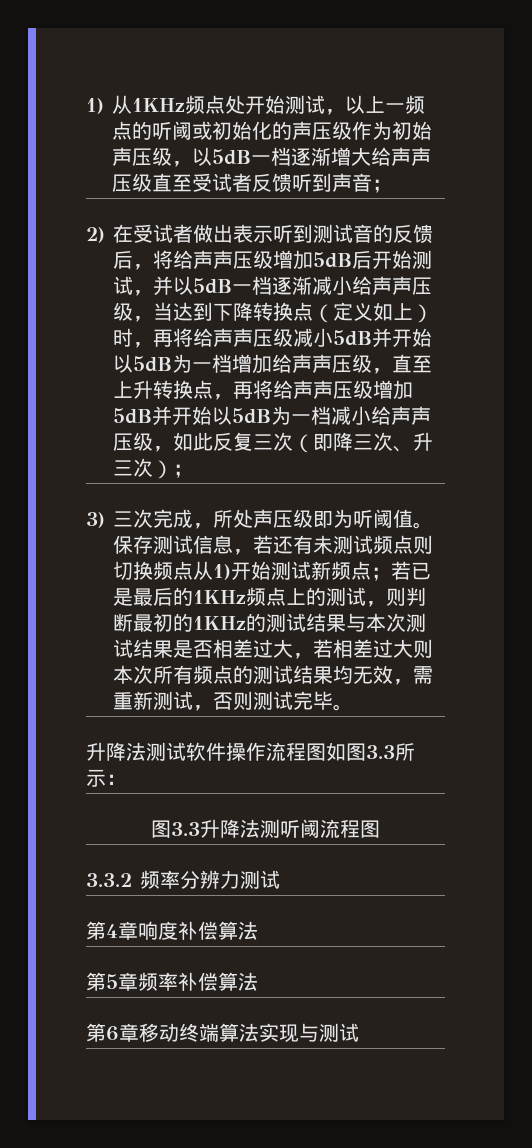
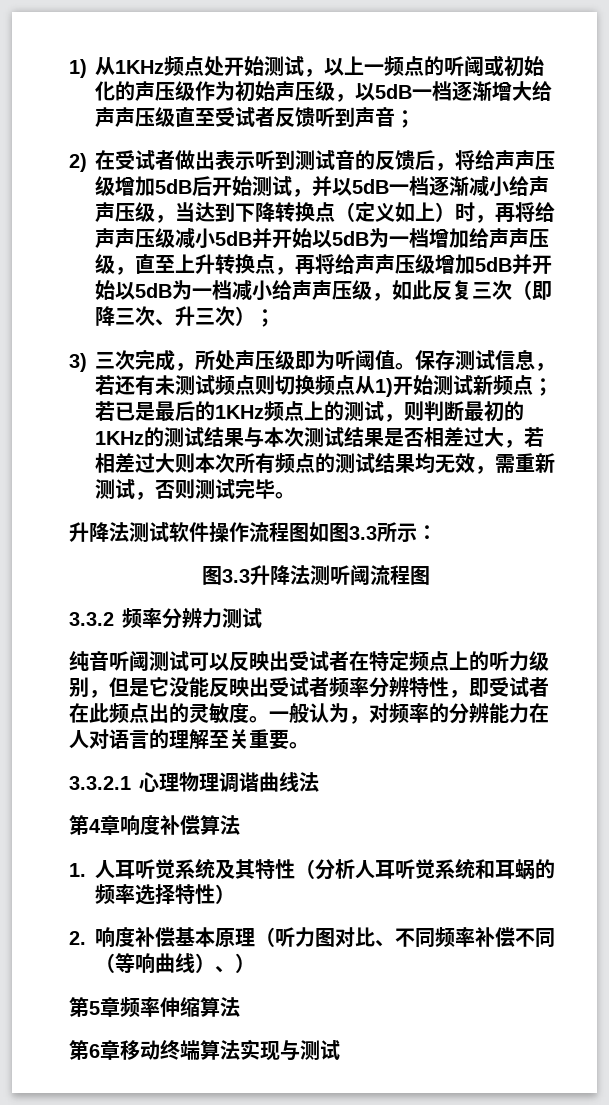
(281, 879) none -> [69,651,549,672] [69,677,549,698] [69,703,549,724] [69,729,309,750] [69,772,319,793] // 纯音听阈测试可以反映出受试者在特定频点上的听力级别，但是它没能反映出受试者频率分辨特性，即受试者在此频点出的灵敏度。一般认为，对频率的分辨能力在人对语言的理解至关重要。 // 3.3.2.1心理物理调谐曲线法
(258, 930) none -> [69,858,556,880] [95,884,236,905] [69,927,556,948] [95,953,256,974] // 1.人耳听觉系统及其特性（分析人耳听觉系统和耳蜗的频率选择特性） // 2.响度补偿基本原理（听力图对比、不同频率补偿不同（等响曲线）、）
[178,972,218,991] 补偿 -> [160,996,200,1017] 伸缩

